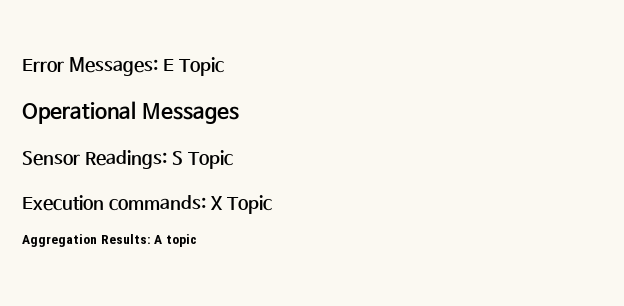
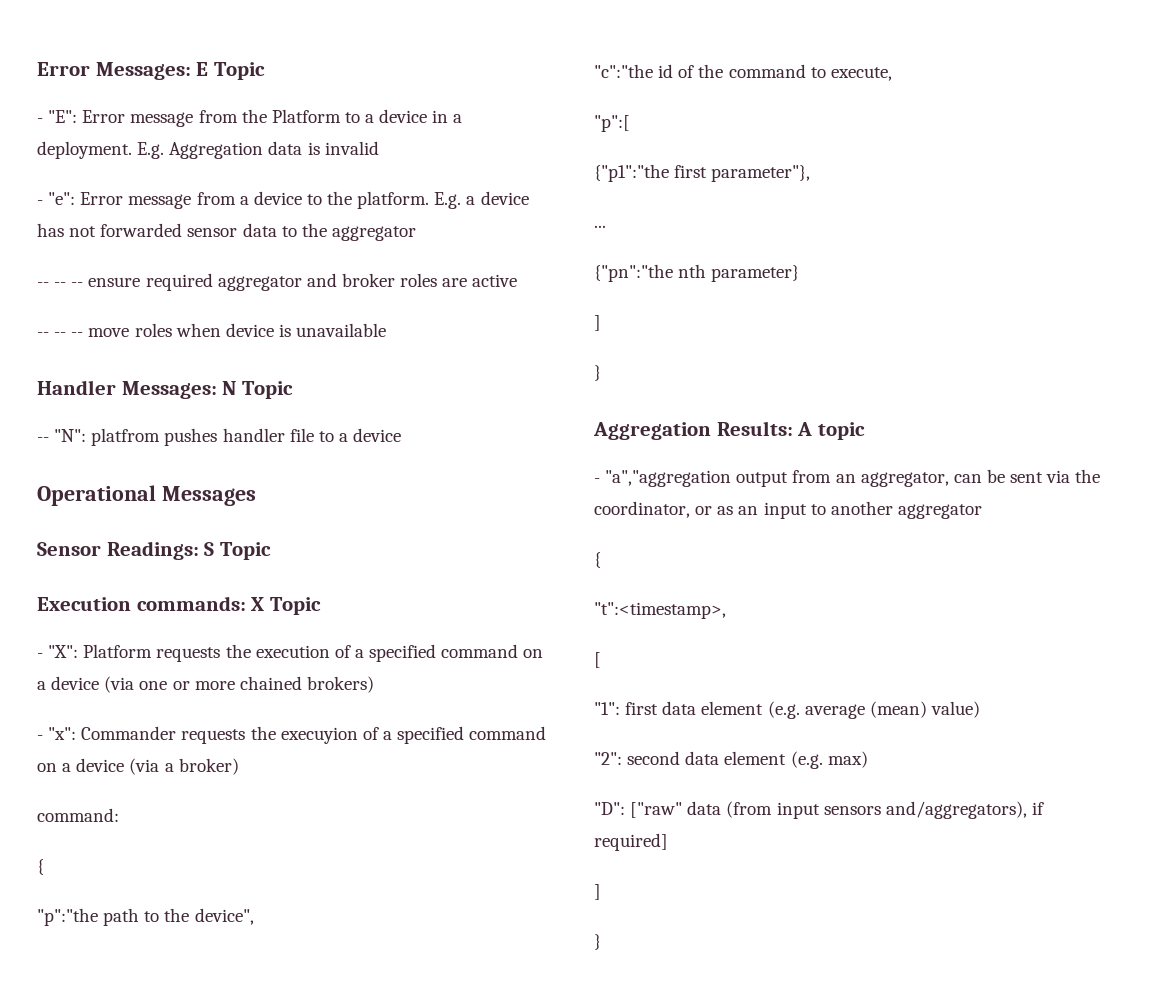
(224, 66) none -> [37,109,463,127] [37,141,379,159] [37,191,529,209] [37,223,416,241] [37,273,518,291] [37,323,387,337] [37,380,294,399] [37,428,402,446] // - "E": Error message from the Platform to a device in a deployment. E.g. Aggregation data is invalid // - "e": Error message from a device to the platform. E.g. a device has not forwarded sensor data to the aggregator // -- -- -- ensure required aggregator and broker roles are active // -- -- -- move roles when device is unavailable // Handler Messages: N Topic // -- "N": platfrom pushes handler file to a device
[22,234,197,247] Aggregation Results: A topic -> [37,644,544,662] [37,676,374,693] [37,726,547,744] [37,758,239,775] [37,808,119,822] [37,859,44,875] [37,908,254,926] [594,64,892,81] [594,115,630,132] [594,164,811,182] [594,225,606,228] [594,264,800,282] [594,315,601,331] [594,365,601,381] [593,421,866,440] [594,469,1101,487] [594,501,982,519] [594,552,601,568] [594,602,726,619] [594,652,601,668] [594,701,980,719] [594,751,868,769] [594,801,1044,819] [594,833,668,851] [594,884,601,900] [594,934,601,950] - "X": Platform requests the execution of a specified command on a device (via one or more chained brokers) // - "x": Commander requests the execuyion of a specified command on a device (via a broker) // command: // { // "p":"the path to the device", // "c":"the id of the command to execute, // "p":[ // {"p1":"the first parameter"}, // ... // {"pn":"the nth parameter} // ] // } // Aggregation Results: A topic // - "a","aggregation output from an aggregator, can be sent via the coordinator, or as an input to another aggregator // { // "t":<timestamp>, // [ // "1": first data element (e.g. average (mean) value) // "2": second data element (e.g. max) // "D": ["raw" data (from input sensors and/aggregators), if required] // ] // }

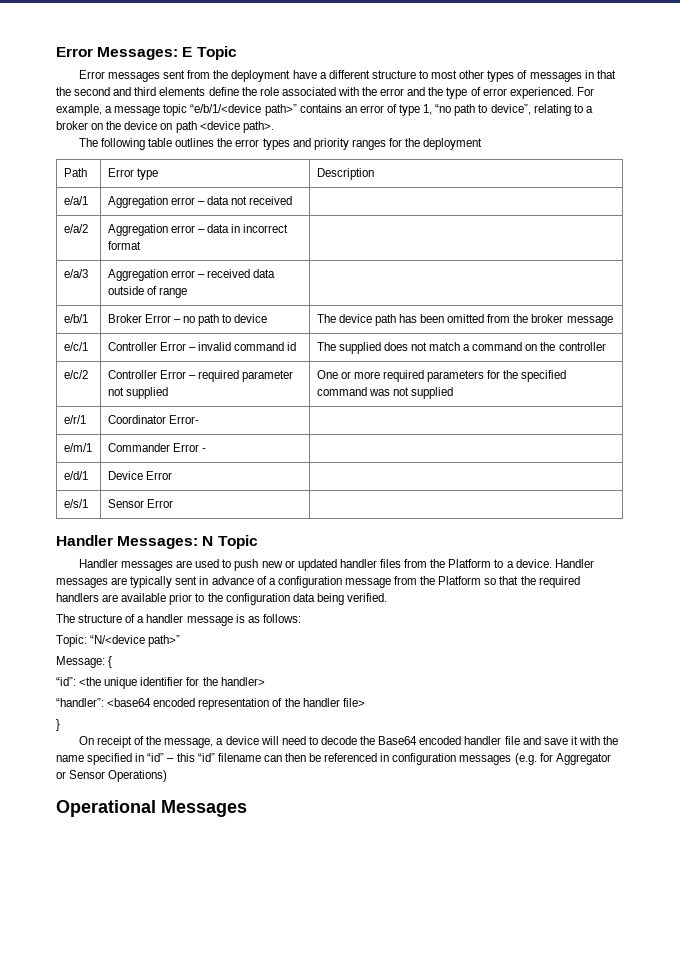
[37,109,463,127] [37,141,379,159] [37,191,529,209] [37,223,416,241] [37,273,518,291] [37,323,387,337] [37,380,294,399] [37,428,402,446] [37,485,256,506] [37,541,272,560] [37,596,322,615] [37,644,544,662] [37,676,374,693] [37,726,547,744] [37,758,239,775] [37,808,119,822] [37,859,44,875] [37,908,254,926] [594,64,892,81] [594,115,630,132] [594,164,811,182] [594,225,606,228] [594,264,800,282] [594,315,601,331] [594,365,601,381] [593,421,866,440] [594,469,1101,487] [594,501,982,519] [594,552,601,568] [594,602,726,619] [594,652,601,668] [594,701,980,719] [594,751,868,769] [594,801,1044,819] [594,833,668,851] [594,884,601,900] [594,934,601,950] - "E": Error message from the Platform to a device in a deployment. E.g. Aggregation data is invalid // - "e": Error message from a device to the platform. E.g. a device has not forwarded sensor data to the aggregator // -- -- -- ensure required aggregator and broker roles are active // -- -- -- move roles when device is unavailable // Handler Messages: N Topic // -- "N": platfrom pushes handler file to a device // Operational Messages // Sensor Readings: S Topic // Execution commands: X Topic // - "X": Platform requests the execution of a specified command on a device (via one or more chained brokers) // - "x": Commander requests the execuyion of a specified command on a device (via a broker) // command: // { // "p":"the path to the device", // "c":"the id of the command to execute, // "p":[ // {"p1":"the first parameter"}, // ... // {"pn":"the nth parameter} // ] // } // Aggregation Results: A topic // - "a","aggregation output from an aggregator, can be sent via the coordinator, or as an input to another aggregator // { // "t":<timestamp>, // [ // "1": first data element (e.g. average (mean) value) // "2": second data element (e.g. max) // "D": ["raw" data (from input sensors and/aggregators), if required] // ] // } -> [78,70,616,82] [56,87,594,99] [56,104,593,116] [56,121,274,133] [78,138,483,150] [63,168,87,177] [107,168,158,180] [316,168,374,180] [63,196,88,205] [107,196,293,208] [63,224,88,233] [107,224,289,236] [107,241,141,250] [63,269,88,278] [107,269,276,281] [107,286,187,298] [63,314,88,323] [107,314,268,326] [316,314,613,326] [63,342,88,351] [107,342,297,351] [316,342,606,354] [63,370,88,379] [107,370,294,382] [107,387,168,399] [316,370,567,382] [316,387,453,399] [63,415,86,424] [107,415,199,424] [63,443,92,452] [107,443,206,452] [63,471,88,480] [107,471,172,480] [63,499,88,508] [107,499,173,508] [56,535,258,549] [78,559,594,571] [56,576,580,588] [56,593,387,605] [56,614,301,626] [56,635,181,647] [56,656,113,668] [56,677,265,689] [56,698,365,710] [56,719,60,731] [78,736,619,748] [56,753,611,765] [56,770,168,782] [56,800,247,817] Error messages sent from the deployment have a different structure to most other types of messages in that the second and third elements define the role associated with the error and the type of error experienced. For example, a message topic “e/b/1/<device path>” contains an error of type 1, “no path to device”, relating to a broker on the device on path <device path>. // The following table outlines the error types and priority ranges for the deployment // Path | Error type | Description // e/a/1 | Aggregation error – data not received | // e/a/2 | Aggregation error – data in incorrect format | // e/a/3 | Aggregation error – received data outside of range | // e/b/1 | Broker Error – no path to device | The device path has been omitted from the broker message // e/c/1 | Controller Error – invalid command id | The supplied does not match a command on the controller // e/c/2 | Controller Error – required parameter not supplied | One or more required parameters for the specified command was not supplied // e/r/1 | Coordinator Error- | // e/m/1 | Commander Error - | // e/d/1 | Device Error | // e/s/1 | Sensor Error | // Handler Messages: N Topic // Handler messages are used to push new or updated handler files from the Platform to a device. Handler messages are typically sent in advance of a configuration message from the Platform so that the required handlers are available prior to the configuration data being verified. // The structure of a handler message is as follows: // Topic: “N/<device path>” // Message: { // “id”: <the unique identifier for the handler> // “handler”: <base64 encoded representation of the handler file> // } // On receipt of the message, a device will need to decode the Base64 encoded handler file and save it with the name specified in “id” – this “id” filename can then be referenced in configuration messages (e.g. for Aggregator or Sensor Operations) // Operational Messages

